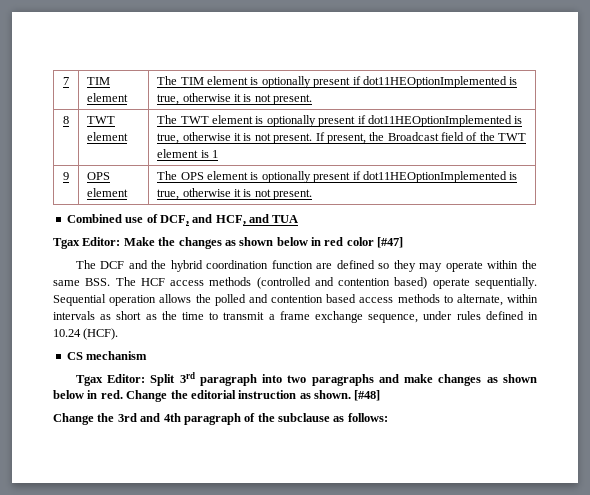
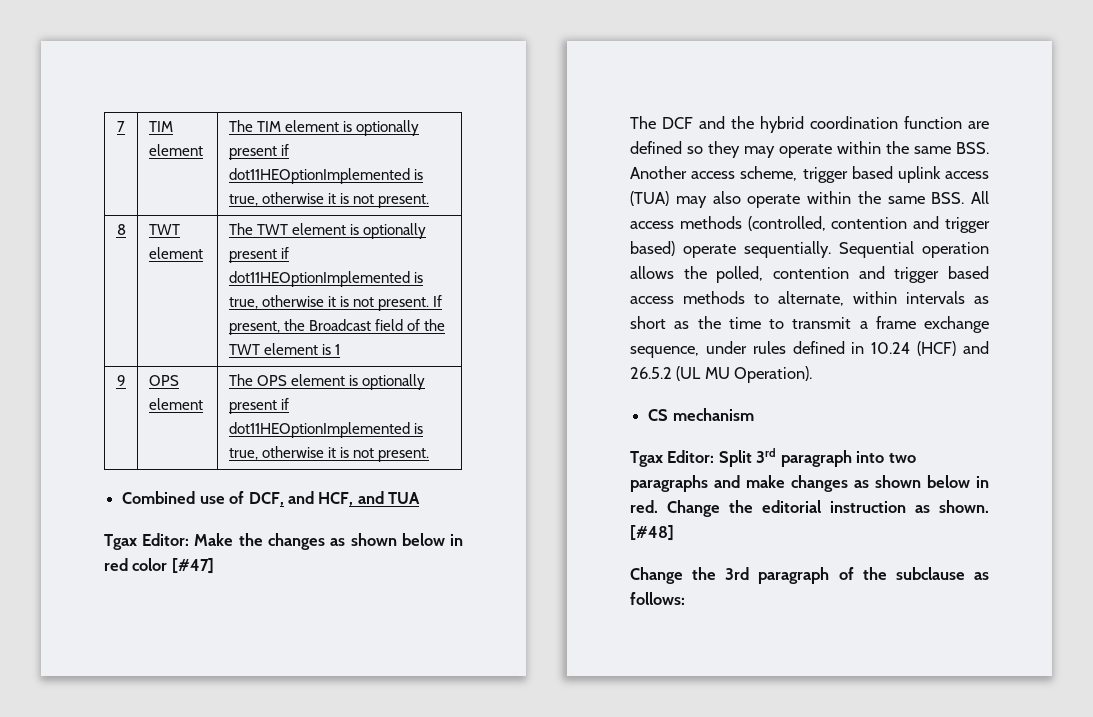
[115,277,391,289] The HCF access methods (controlled and contention -> [630,166,989,183] [630,191,989,208] [630,216,990,233] Another access scheme, trigger based uplink access (TUA) may also operate within the same BSS. All access methods (controlled, contention and trigger
[214,294,323,306] polled and contention -> [716,266,940,283] polled, contention and trigger
[83,328,119,340] (HCF). -> [917,341,989,356] [630,366,813,383] (HCF) and 26.5.2 (UL MU Operation).
[140,413,181,422] and 4th -> (750, 573) none

